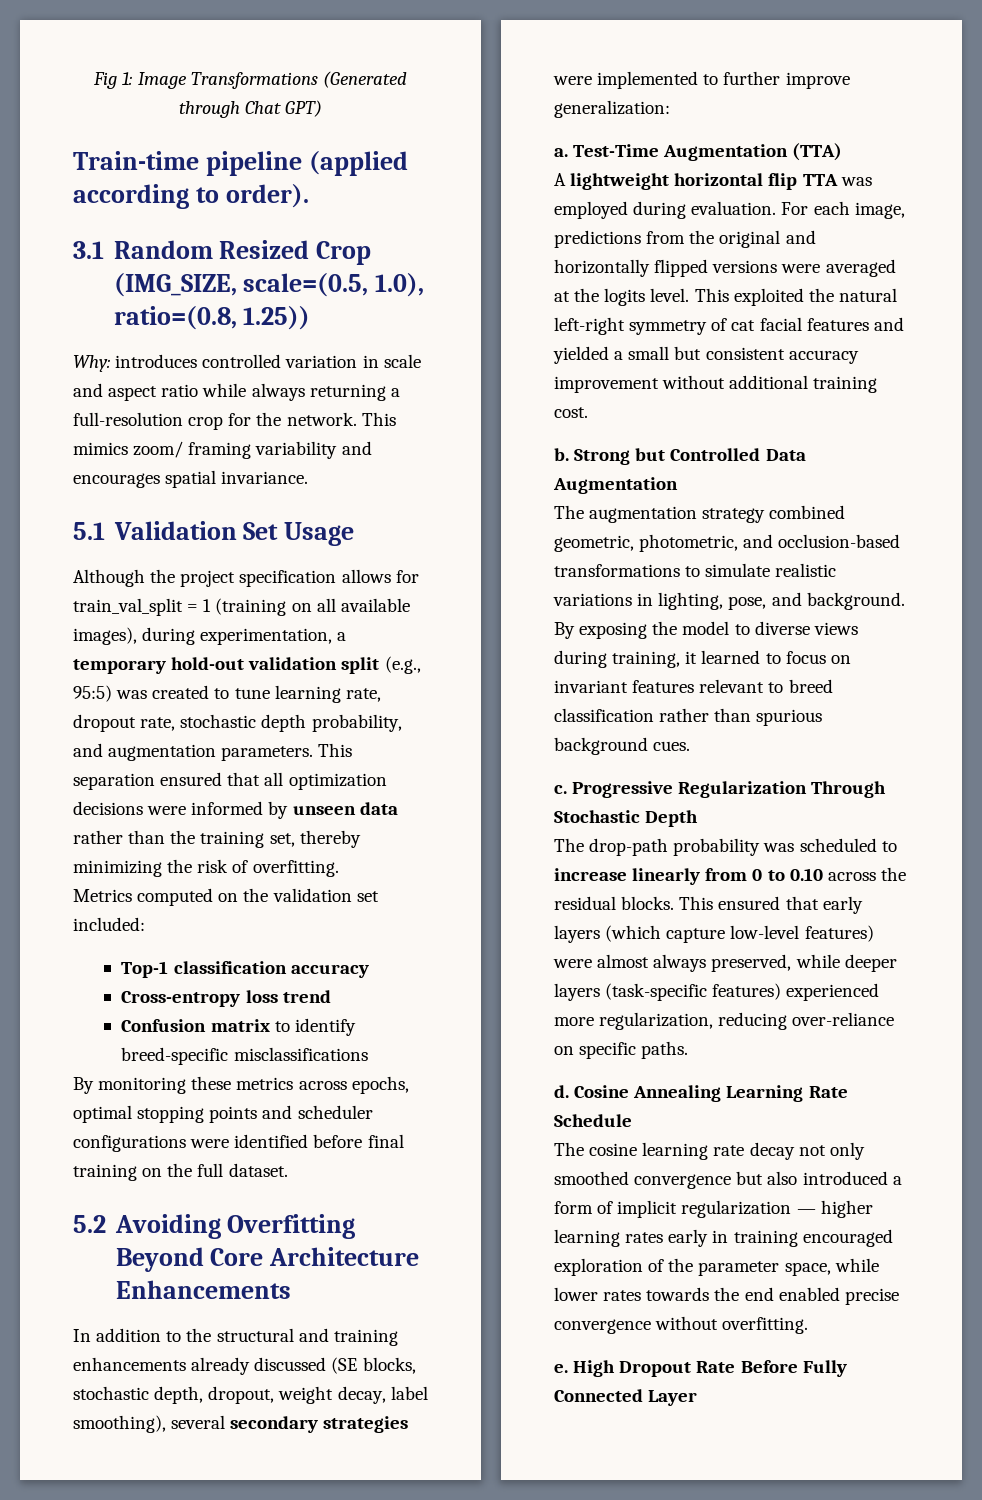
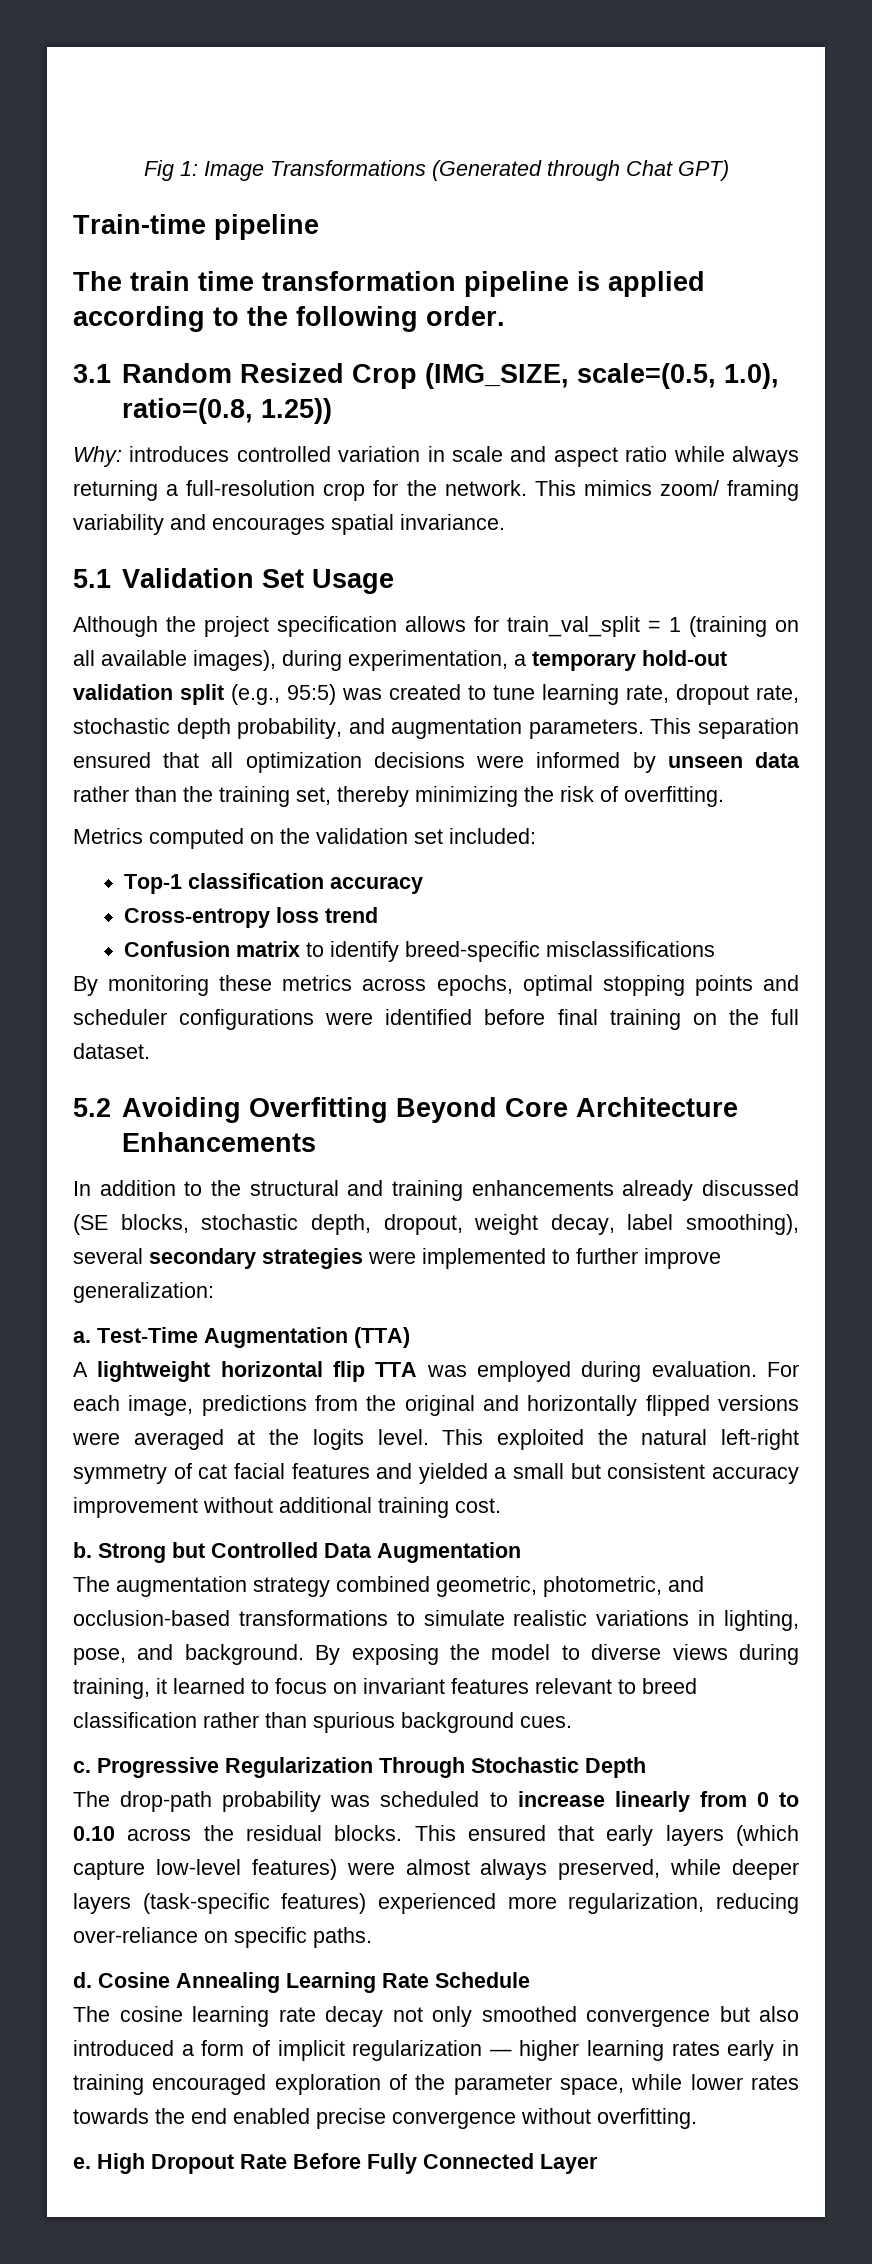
[308,151,408,176] [73,184,309,209] (applied according to order). -> [73,271,705,297] [73,306,505,332] // The train time transformation pipeline is applied according to the following order.

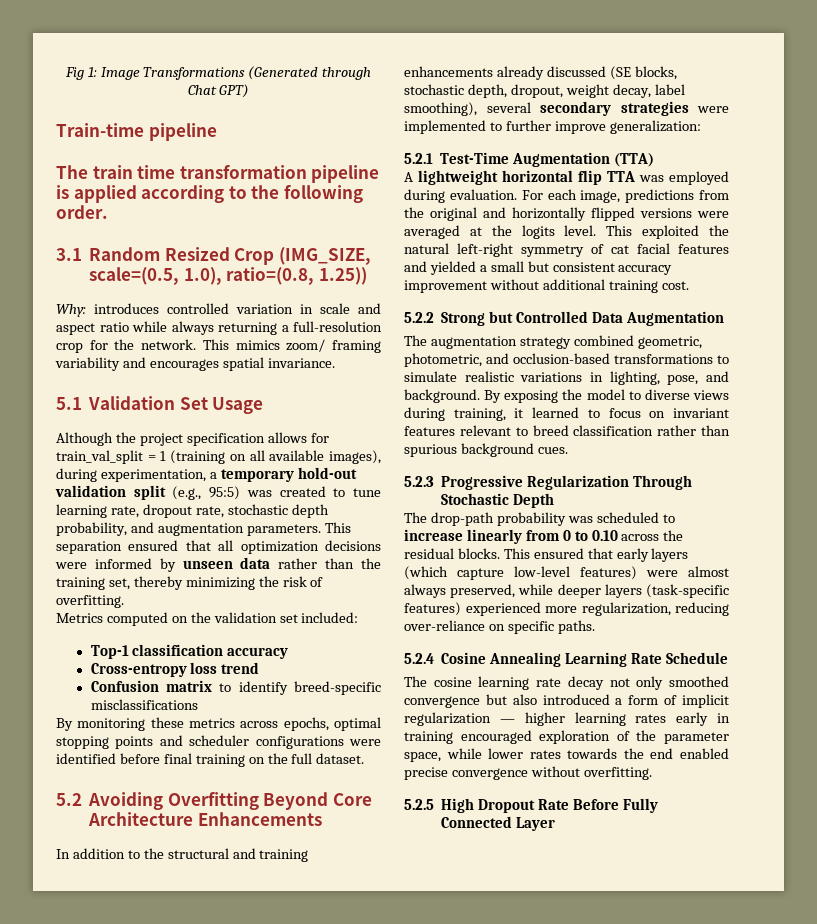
[73,1331,91,1343] a. -> [404,153,433,164] 5.2.1
[73,1542,92,1558] b. -> [404,312,434,323] 5.2.2
[73,1761,91,1773] c. -> [404,476,434,487] 5.2.3
[73,1972,92,1988] d. -> [404,653,434,664] 5.2.4
[73,2157,91,2169] e. -> [404,799,434,810] 5.2.5

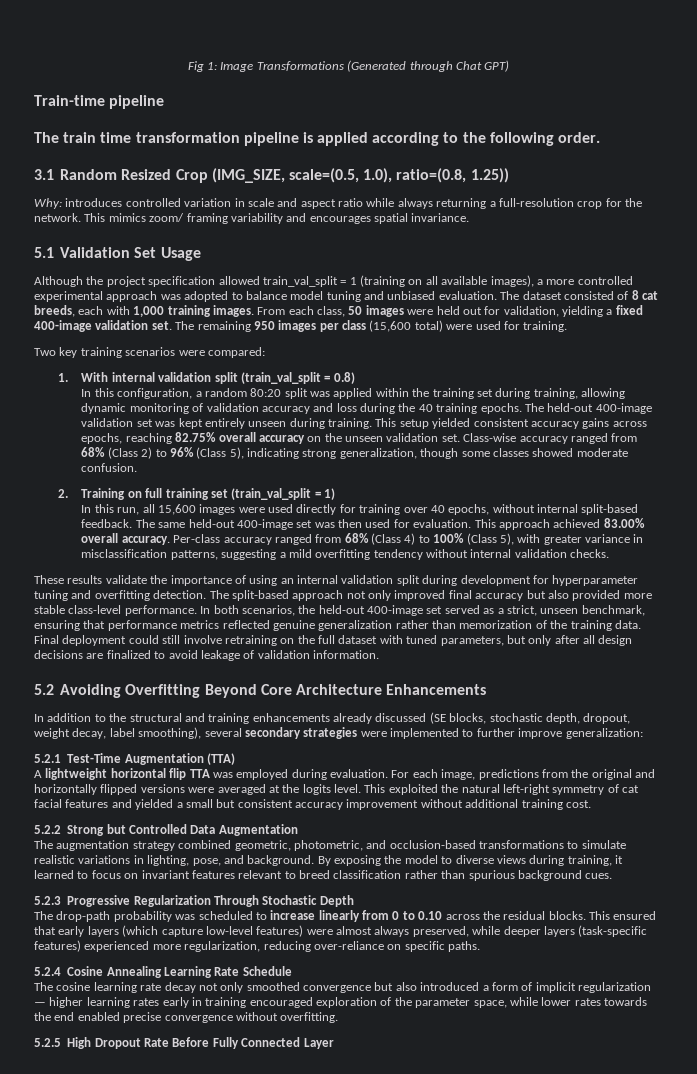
[267,432,329,443] allows for -> [218,276,260,285] allowed
[56,467,357,482] [55,485,382,500] [56,504,329,518] [56,522,351,536] [56,540,381,554] [55,557,382,572] [56,576,324,590] [56,595,124,608] [56,612,359,626] [90,644,289,659] [90,662,260,677] [90,680,381,695] [90,699,198,710] [56,717,381,731] [56,735,381,749] [56,753,365,767] during experimentation, a temporary hold-out validation split (e.g., 95:5) was created to tune learning rate, dropout rate, stochastic depth probability, and augmentation parameters. This separation ensured that all optimization decisions were informed by unseen data rather than the training set, thereby minimizing the risk of overfitting. // Metrics computed on the validation set included: // Top-1 classification accuracy // Cross-entropy loss trend // Confusion matrix to identify breed-specific misclassifications // By monitoring these metrics across epochs, optimal stopping points and scheduler configurations were identified before final training on the full dataset. -> [536,276,633,285] [34,290,658,302] [34,305,643,317] [34,320,568,332] [34,347,265,358] [57,372,355,384] [81,388,626,399] [81,403,652,414] [81,418,647,429] [81,432,638,444] [81,447,628,459] [81,463,138,472] [57,488,336,500] [81,504,639,515] [81,518,645,530] [81,533,644,545] [81,549,610,560] [34,575,639,586] [34,590,652,601] [34,605,645,616] [34,620,641,631] [34,635,633,646] [34,650,379,661] a more controlled experimental approach was adopted to balance model tuning and unbiased evaluation. The dataset consisted of 8 cat breeds, each with 1,000 training images. From each class, 50 images were held out for validation, yielding a fixed 400-image validation set. The remaining 950 images per class (15,600 total) were used for training. // Two key training scenarios were compared: // 1. With internal validation split (train_val_split = 0.8) // In this configuration, a random 80:20 split was applied within the training set during training, allowing dynamic monitoring of validation accuracy and loss during the 40 training epochs. The held-out 400-image validation set was kept entirely unseen during training. This setup yielded consistent accuracy gains across epochs, reaching 82.75% overall accuracy on the unseen validation set. Class-wise accuracy ranged from 68% (Class 2) to 96% (Class 5), indicating strong generalization, though some classes showed moderate confusion. // 2. Training on full training set (train_val_split = 1) // In this run, all 15,600 images were used directly for training over 40 epochs, without internal split-based feedback. The same held-out 400-image set was then used for evaluation. This approach achieved 83.00% overall accuracy. Per-class accuracy ranged from 68% (Class 4) to 100% (Class 5), with greater variance in misclassification patterns, suggesting a mild overfitting tendency without internal validation checks. // These results validate the importance of using an internal validation split during development for hyperparameter tuning and overfitting detection. The split-based approach not only improved final accuracy but also provided more stable class-level performance. In both scenarios, the held-out 400-image set served as a strict, unseen benchmark, ensuring that performance metrics reflected genuine generalization rather than memorization of the training data. Final deployment could still involve retraining on the full dataset with tuned parameters, but only after all design decisions are finalized to avoid leakage of validation information.

